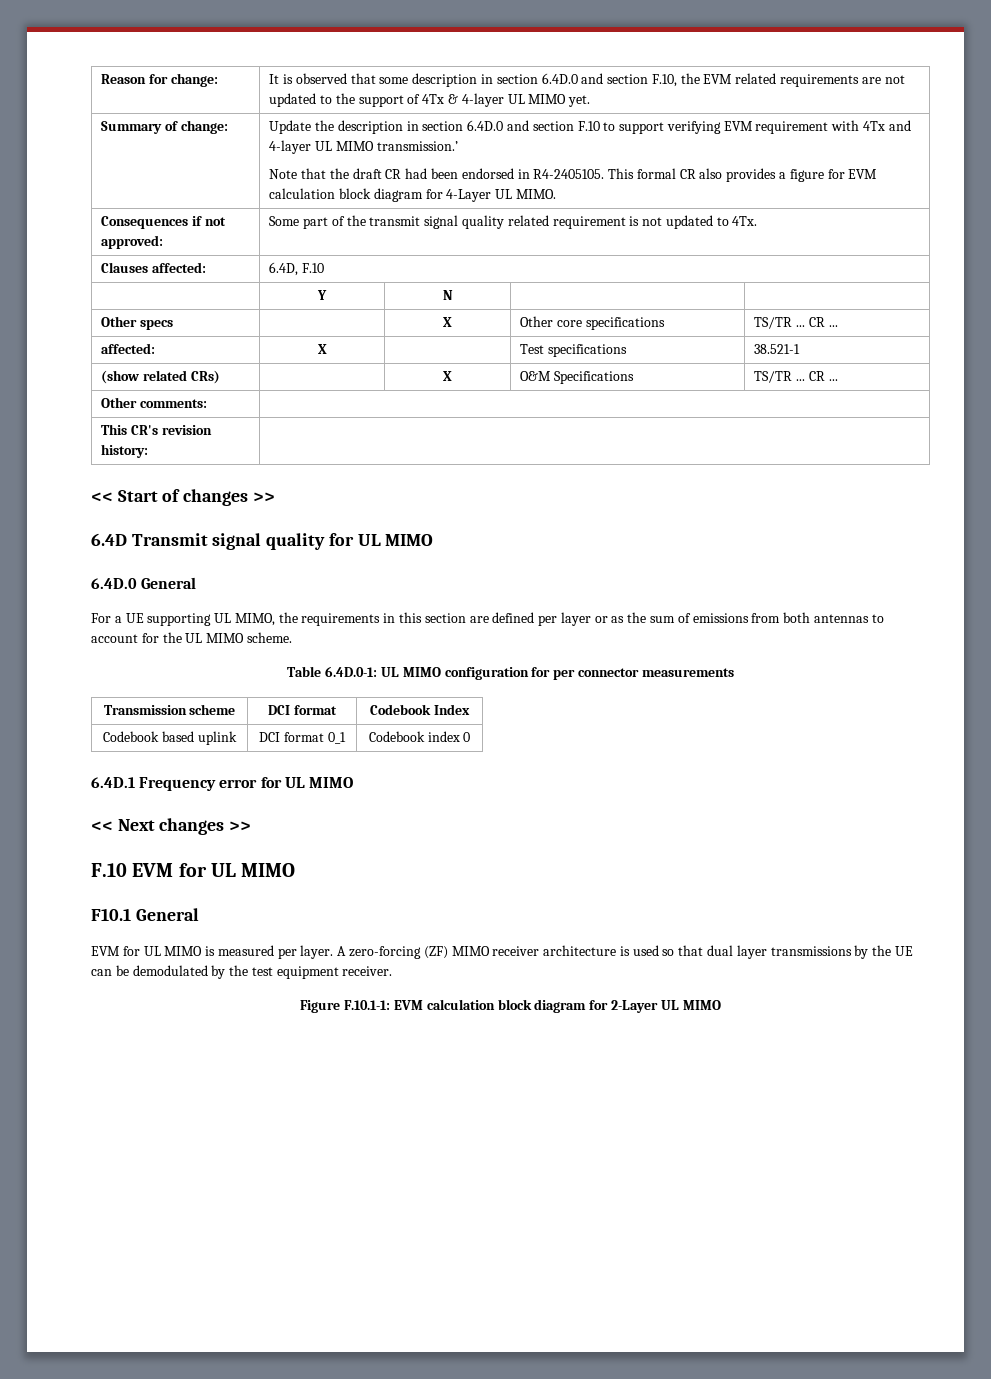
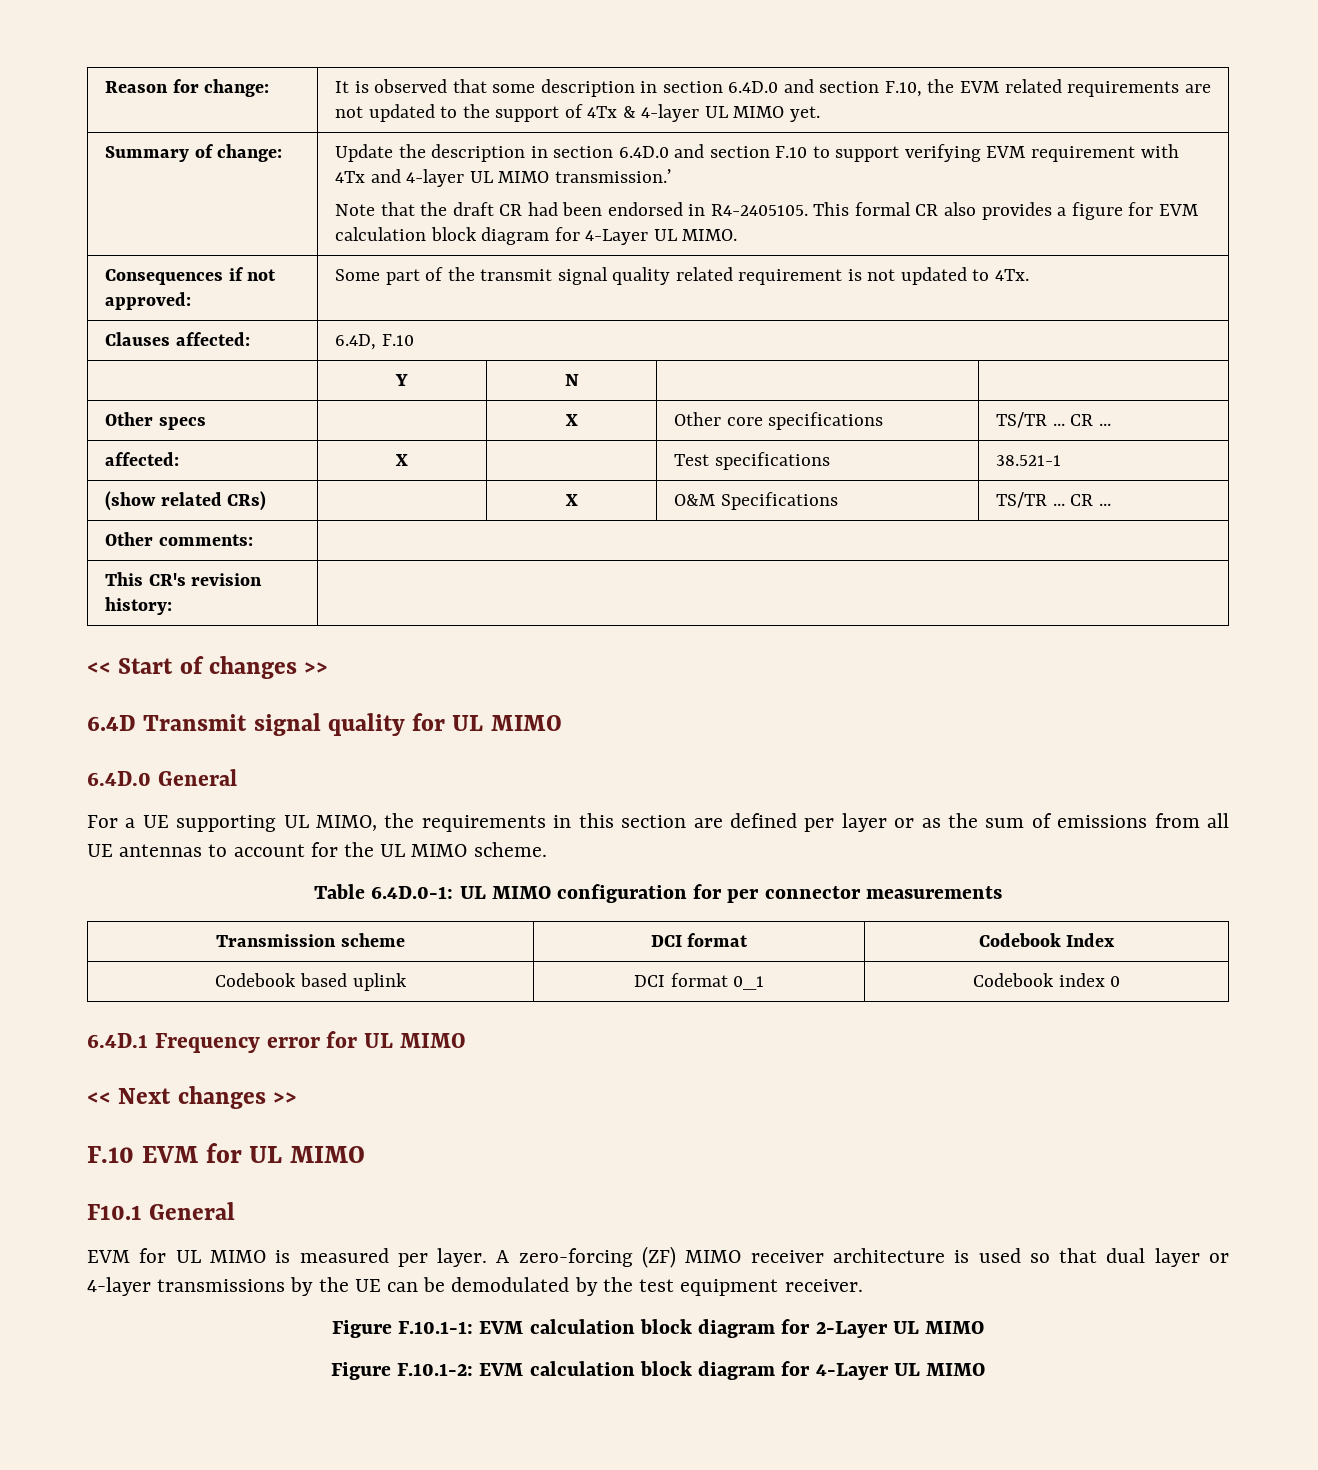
[783,612,811,623] both -> [1206,813,1229,828] [87,844,113,857] all UE
(767, 952) none -> [1208,1253,1229,1263] [87,1277,151,1296] or 4-layer
(721, 1005) none -> [331,1361,985,1380] // Figure F.10.1-2: EVM calculation block diagram for 4-Layer UL MIMO

